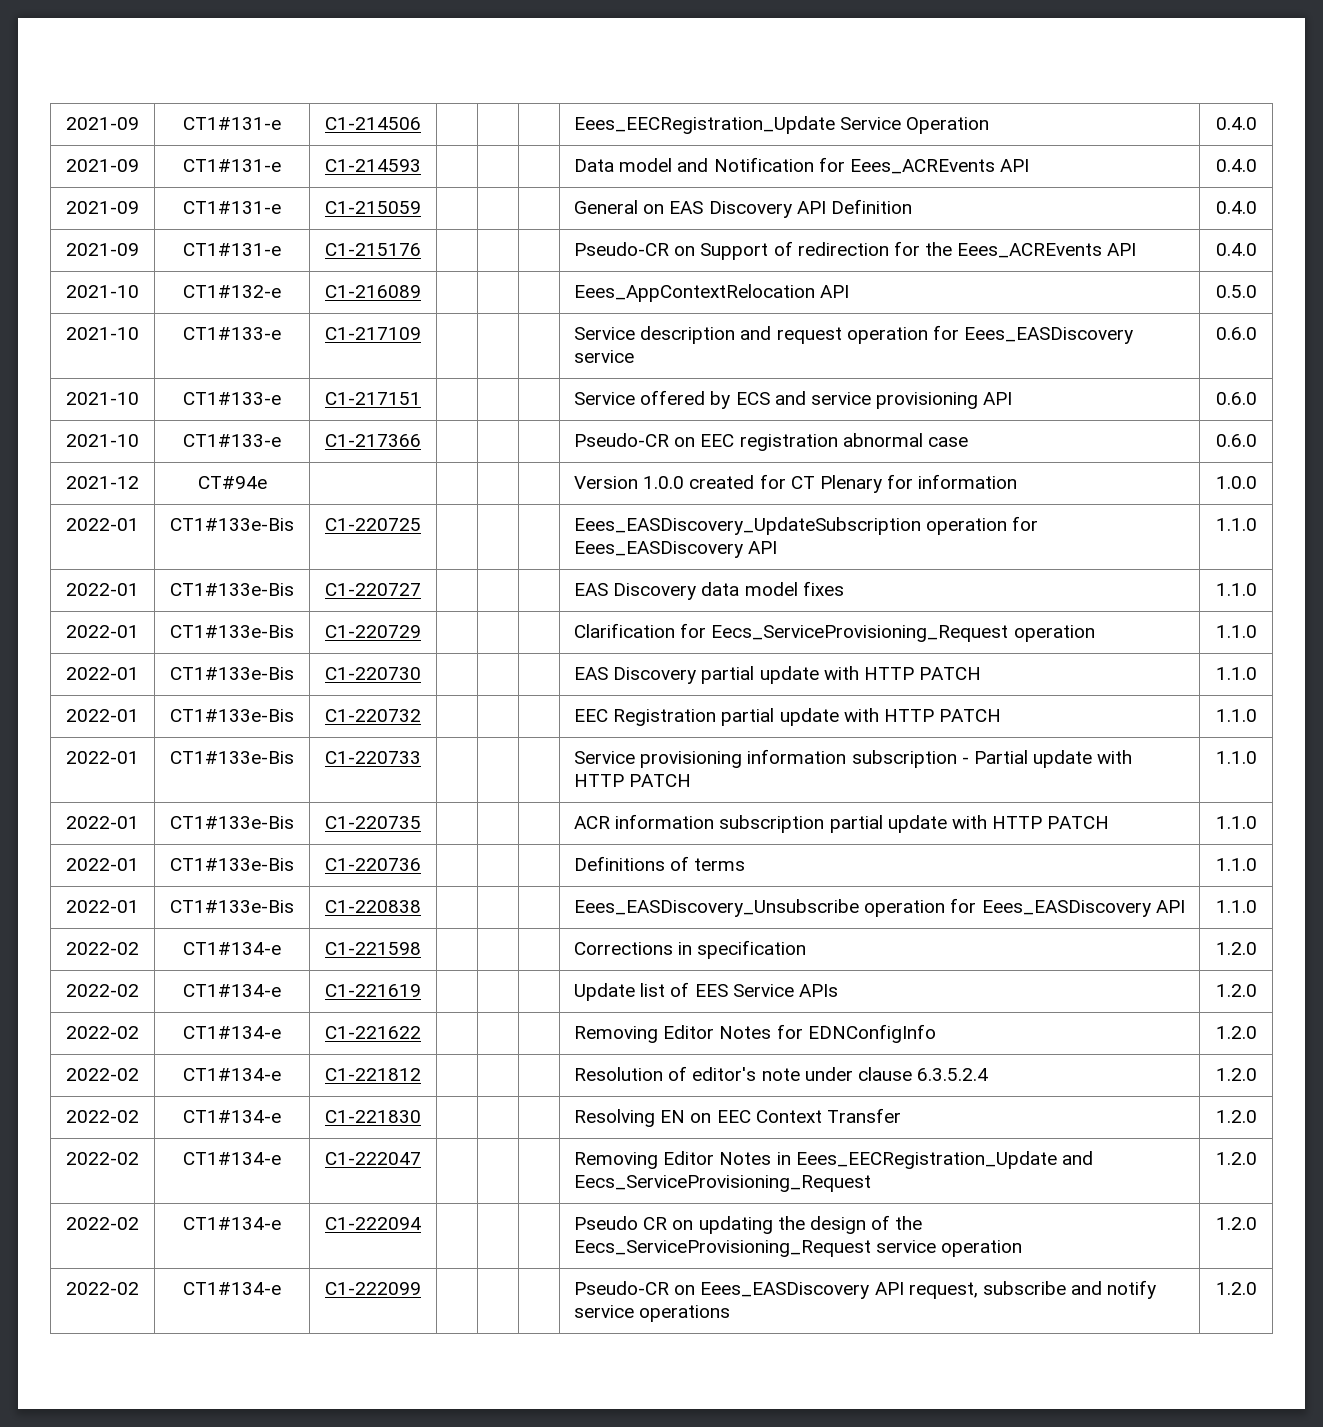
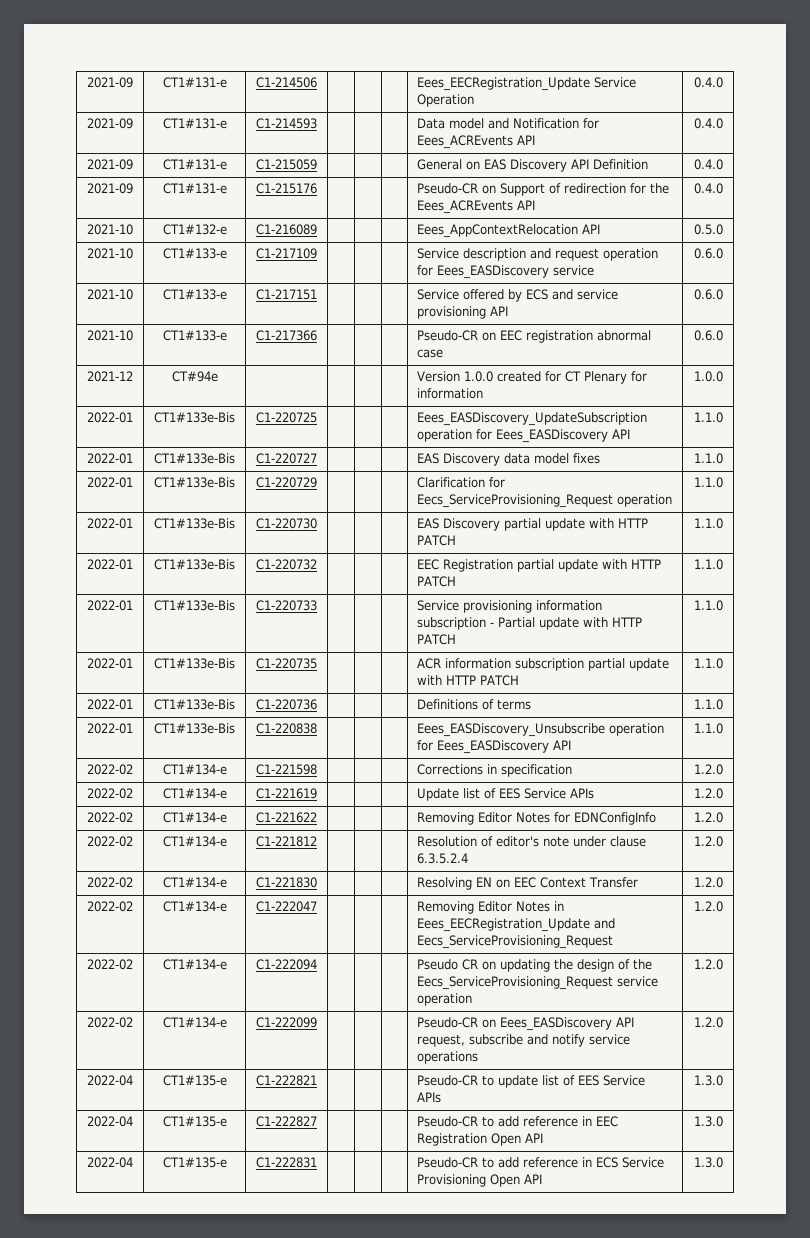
(1257, 1288) none -> [87,1075,133,1086] [162,1075,227,1086] [256,1075,317,1086] [417,1075,646,1088] [417,1092,442,1103] [693,1075,723,1086] [87,1116,133,1127] [162,1116,227,1127] [256,1116,317,1127] [417,1116,619,1127] [417,1133,544,1146] [693,1116,723,1127] [87,1157,133,1168] [162,1157,227,1168] [256,1157,317,1168] [417,1157,665,1168] [417,1174,543,1187] [693,1157,723,1168] // 2022-04 | CT1#135-e | C1-222821 | | | | Pseudo-CR to update list of EES Service APIs | 1.3.0 // 2022-04 | CT1#135-e | C1-222827 | | | | Pseudo-CR to add reference in EEC Registration Open API | 1.3.0 // 2022-04 | CT1#135-e | C1-222831 | | | | Pseudo-CR to add reference in ECS Service Provisioning Open API | 1.3.0

